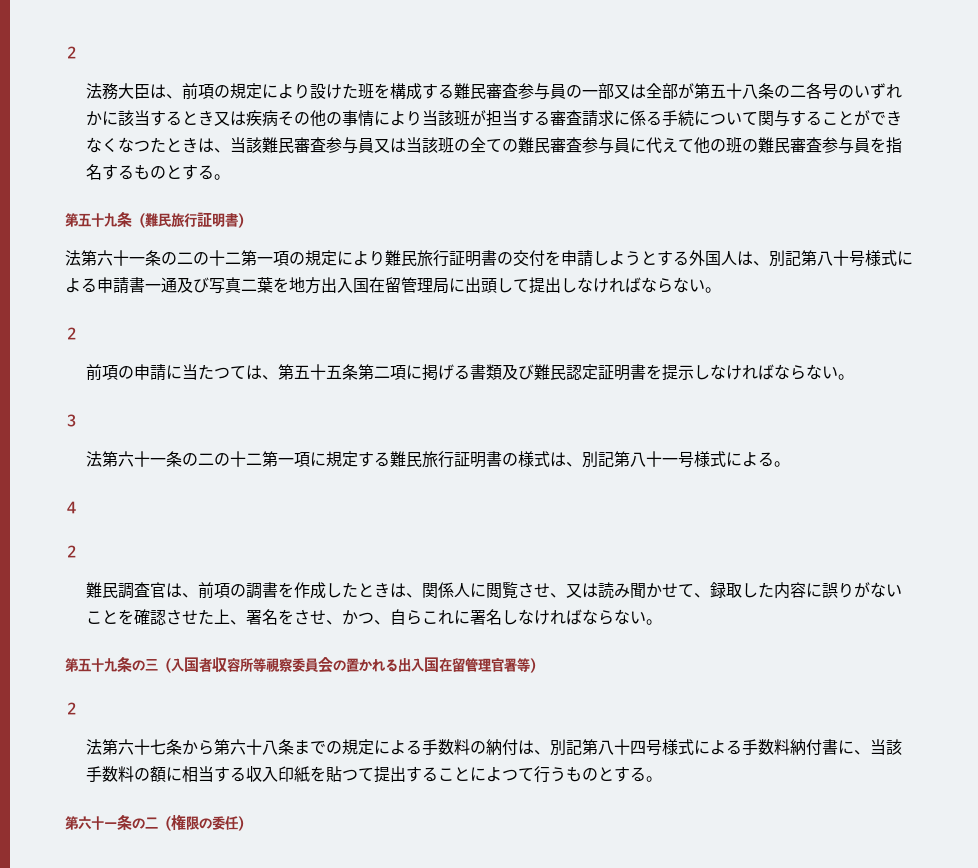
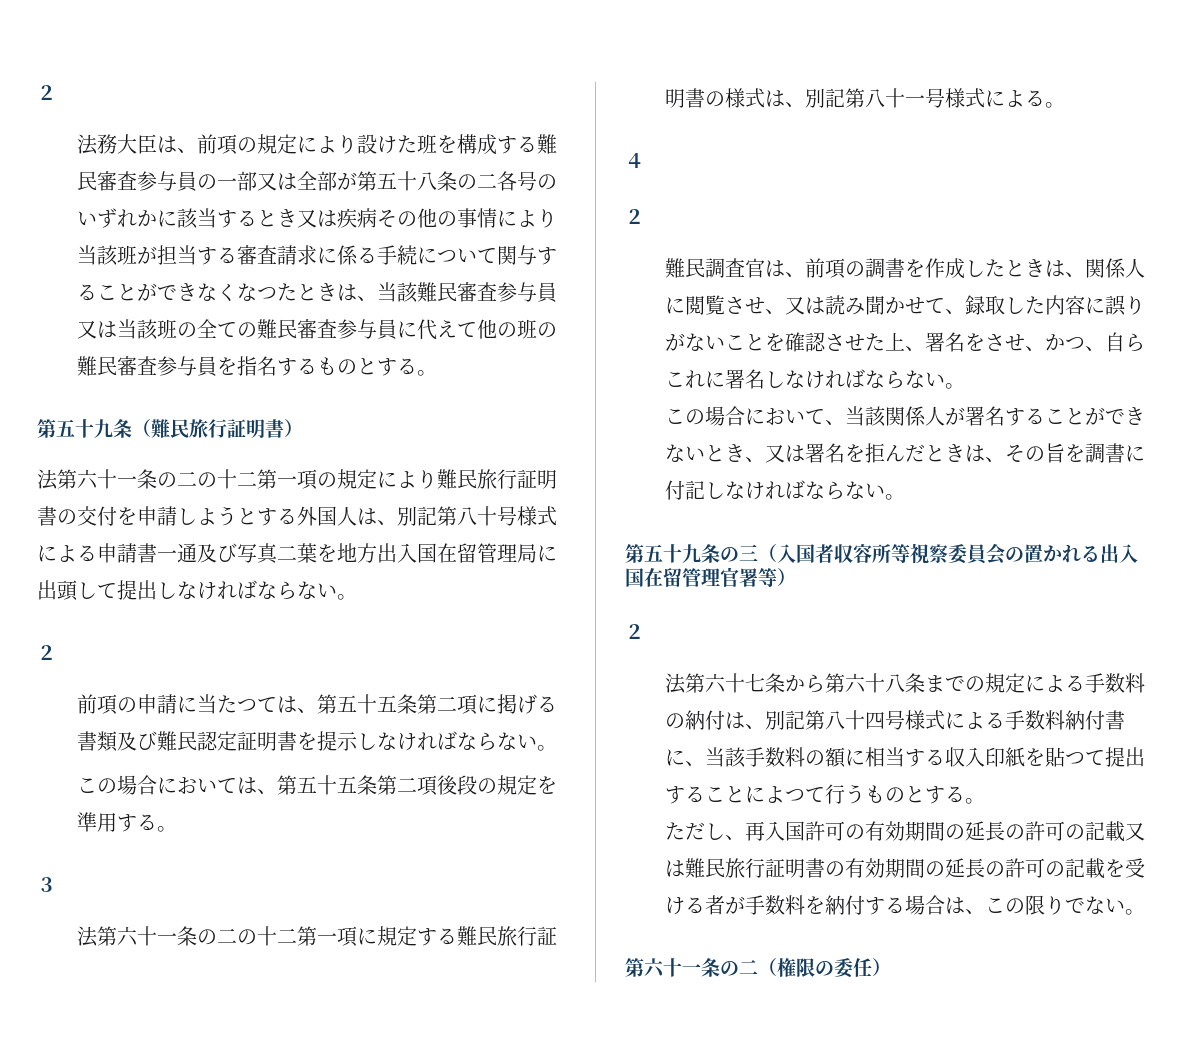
(854, 377) none -> [76,775,557,796] [76,812,177,832] // この場合においては、第五十五条第二項後段の規定を準用する。
(662, 622) none -> [664,406,1145,427] [664,443,1145,463] [664,480,905,500] // この場合において、当該関係人が署名することができないとき、又は署名を拒んだときは、その旨を調書に付記しなければならない。
(662, 779) none -> [664,821,1145,842] [664,858,1145,879] [664,895,1145,915] // ただし、再入国許可の有効期間の延長の許可の記載又は難民旅行証明書の有効期間の延長の許可の記載を受ける者が手数料を納付する場合は、この限りでない。

